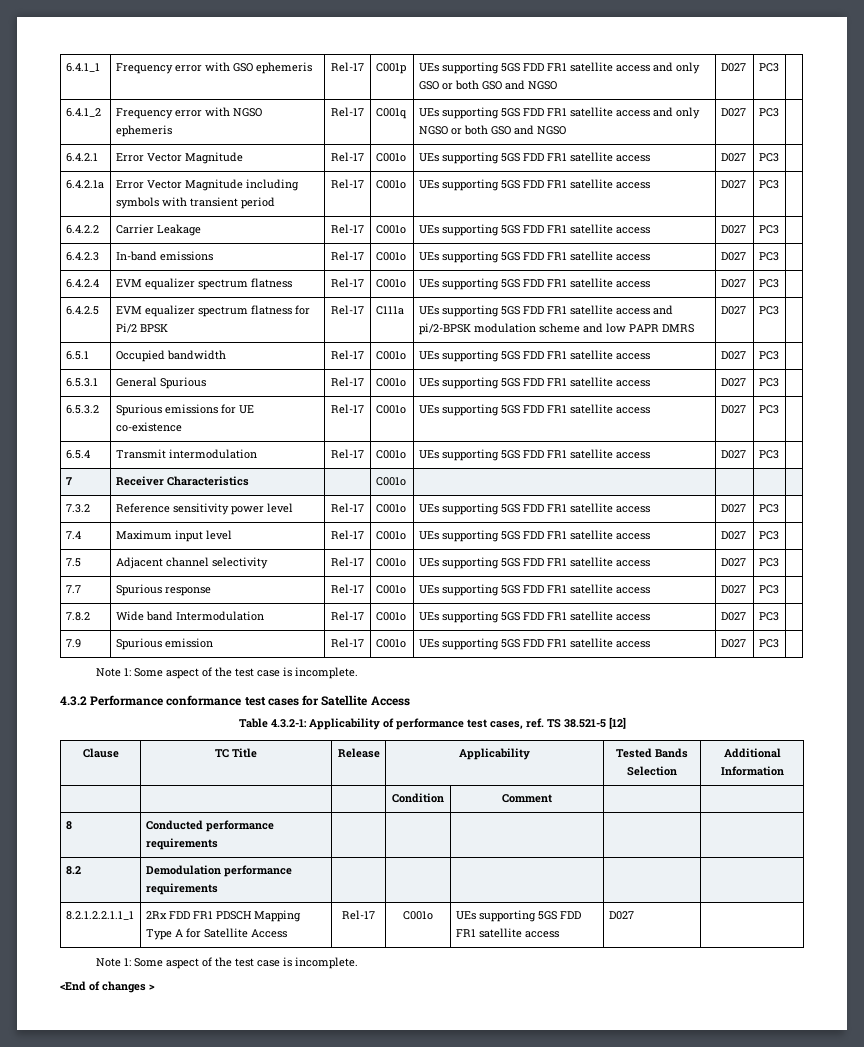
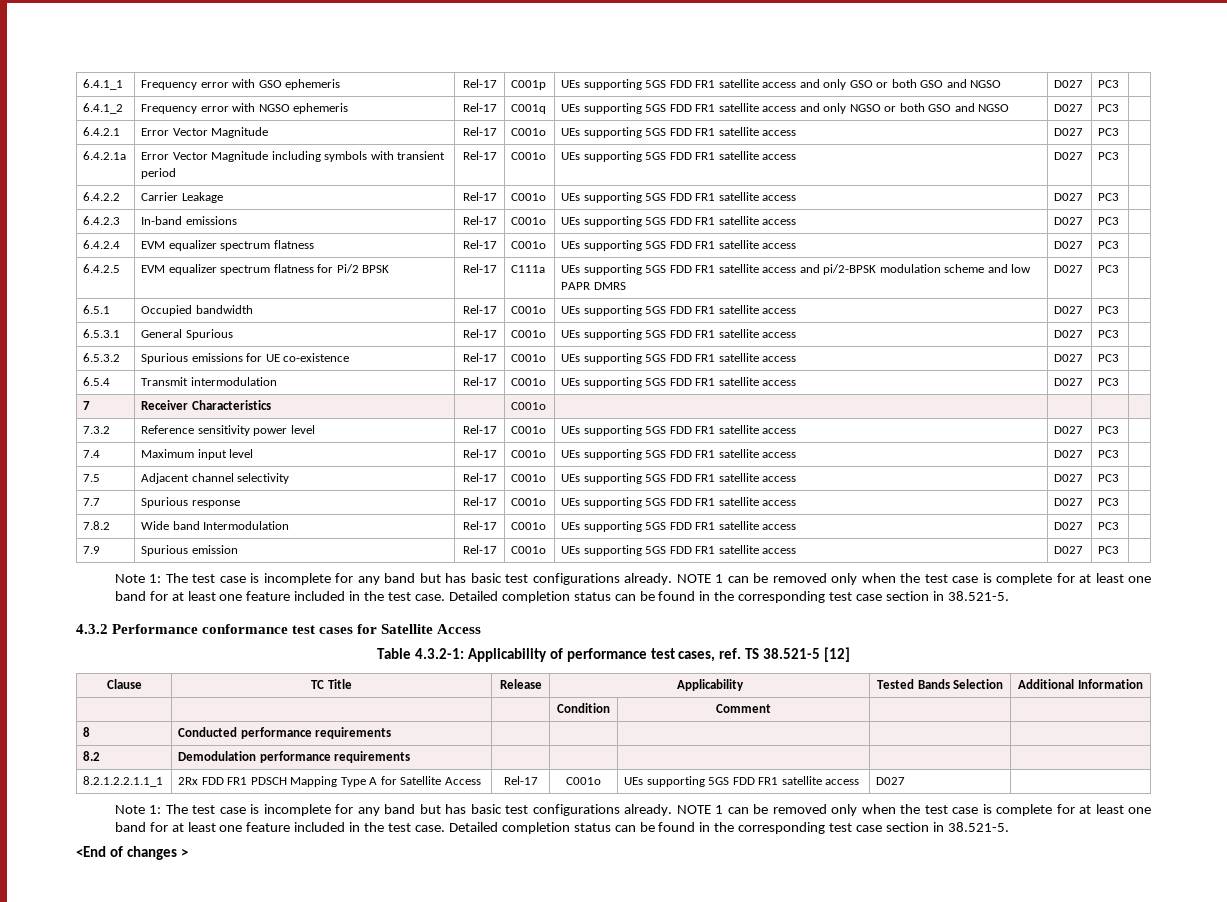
[134,667,359,679] Some aspect of the test case is incomplete. -> [165,573,1151,585] [114,591,1009,603] The test case is incomplete for any band but has basic test configurations already. NOTE 1 can be removed only when the test case is complete for at least one band for at least one feature included in the test case. Detailed completion status can be found in the corresponding test case section in 38.521-5.
[134,957,359,969] Some aspect of the test case is incomplete. -> [165,804,1151,816] [114,822,1009,834] The test case is incomplete for any band but has basic test configurations already. NOTE 1 can be removed only when the test case is complete for at least one band for at least one feature included in the test case. Detailed completion status can be found in the corresponding test case section in 38.521-5.

